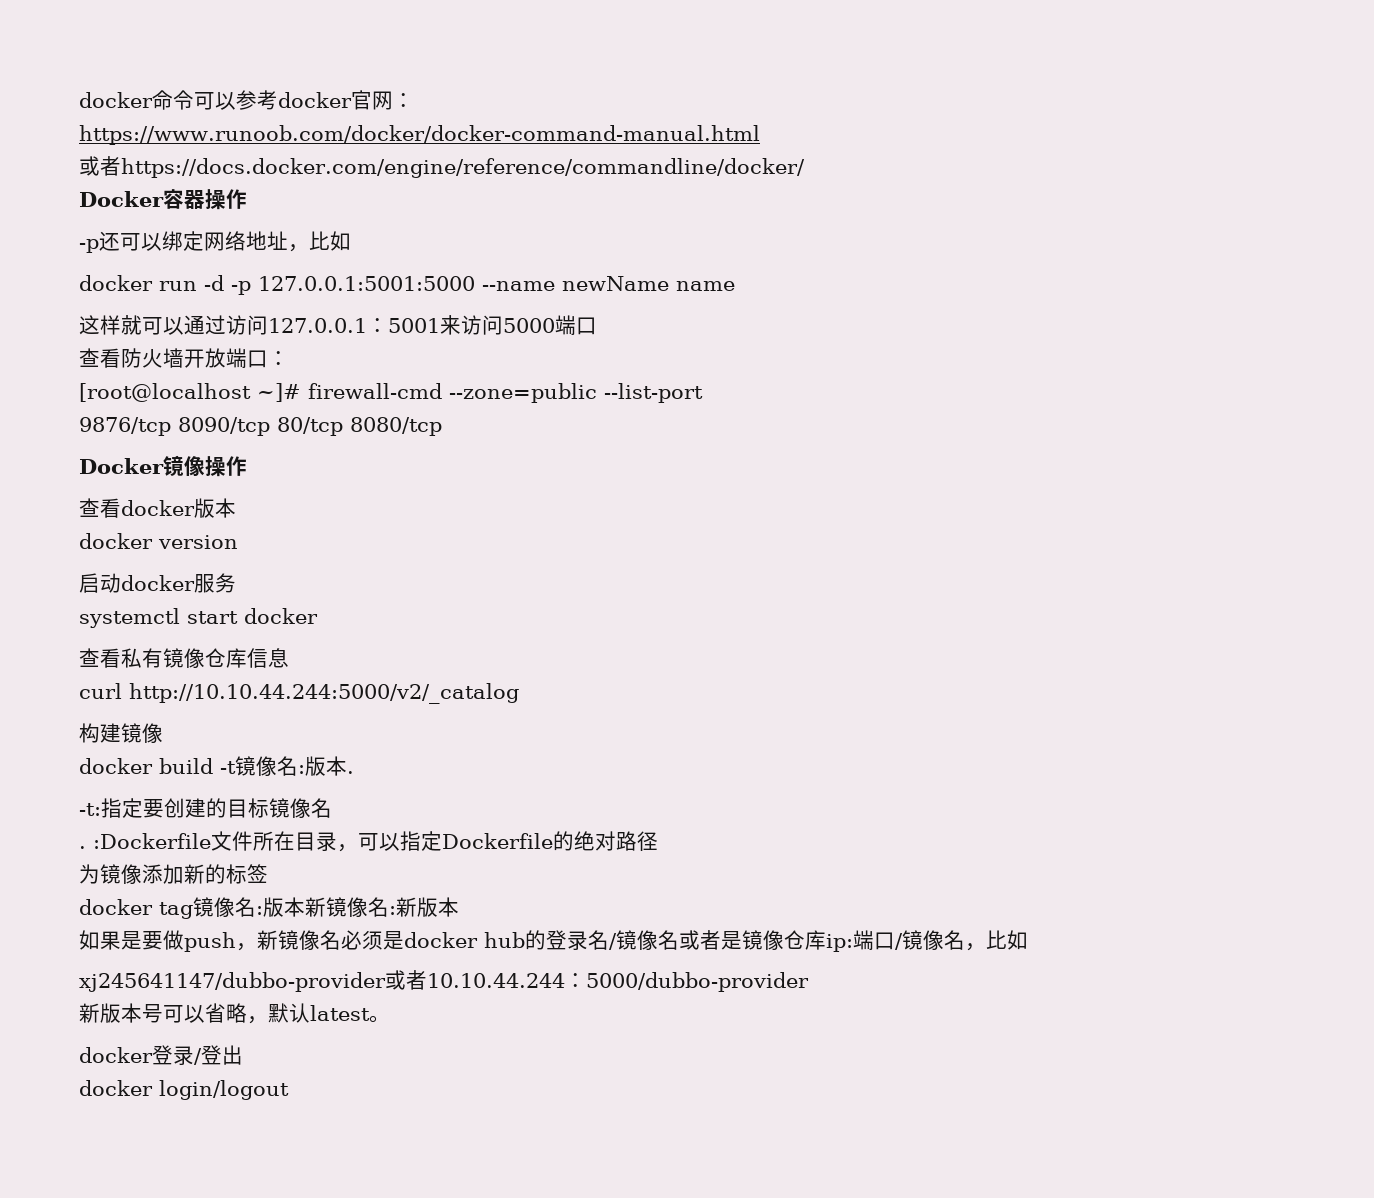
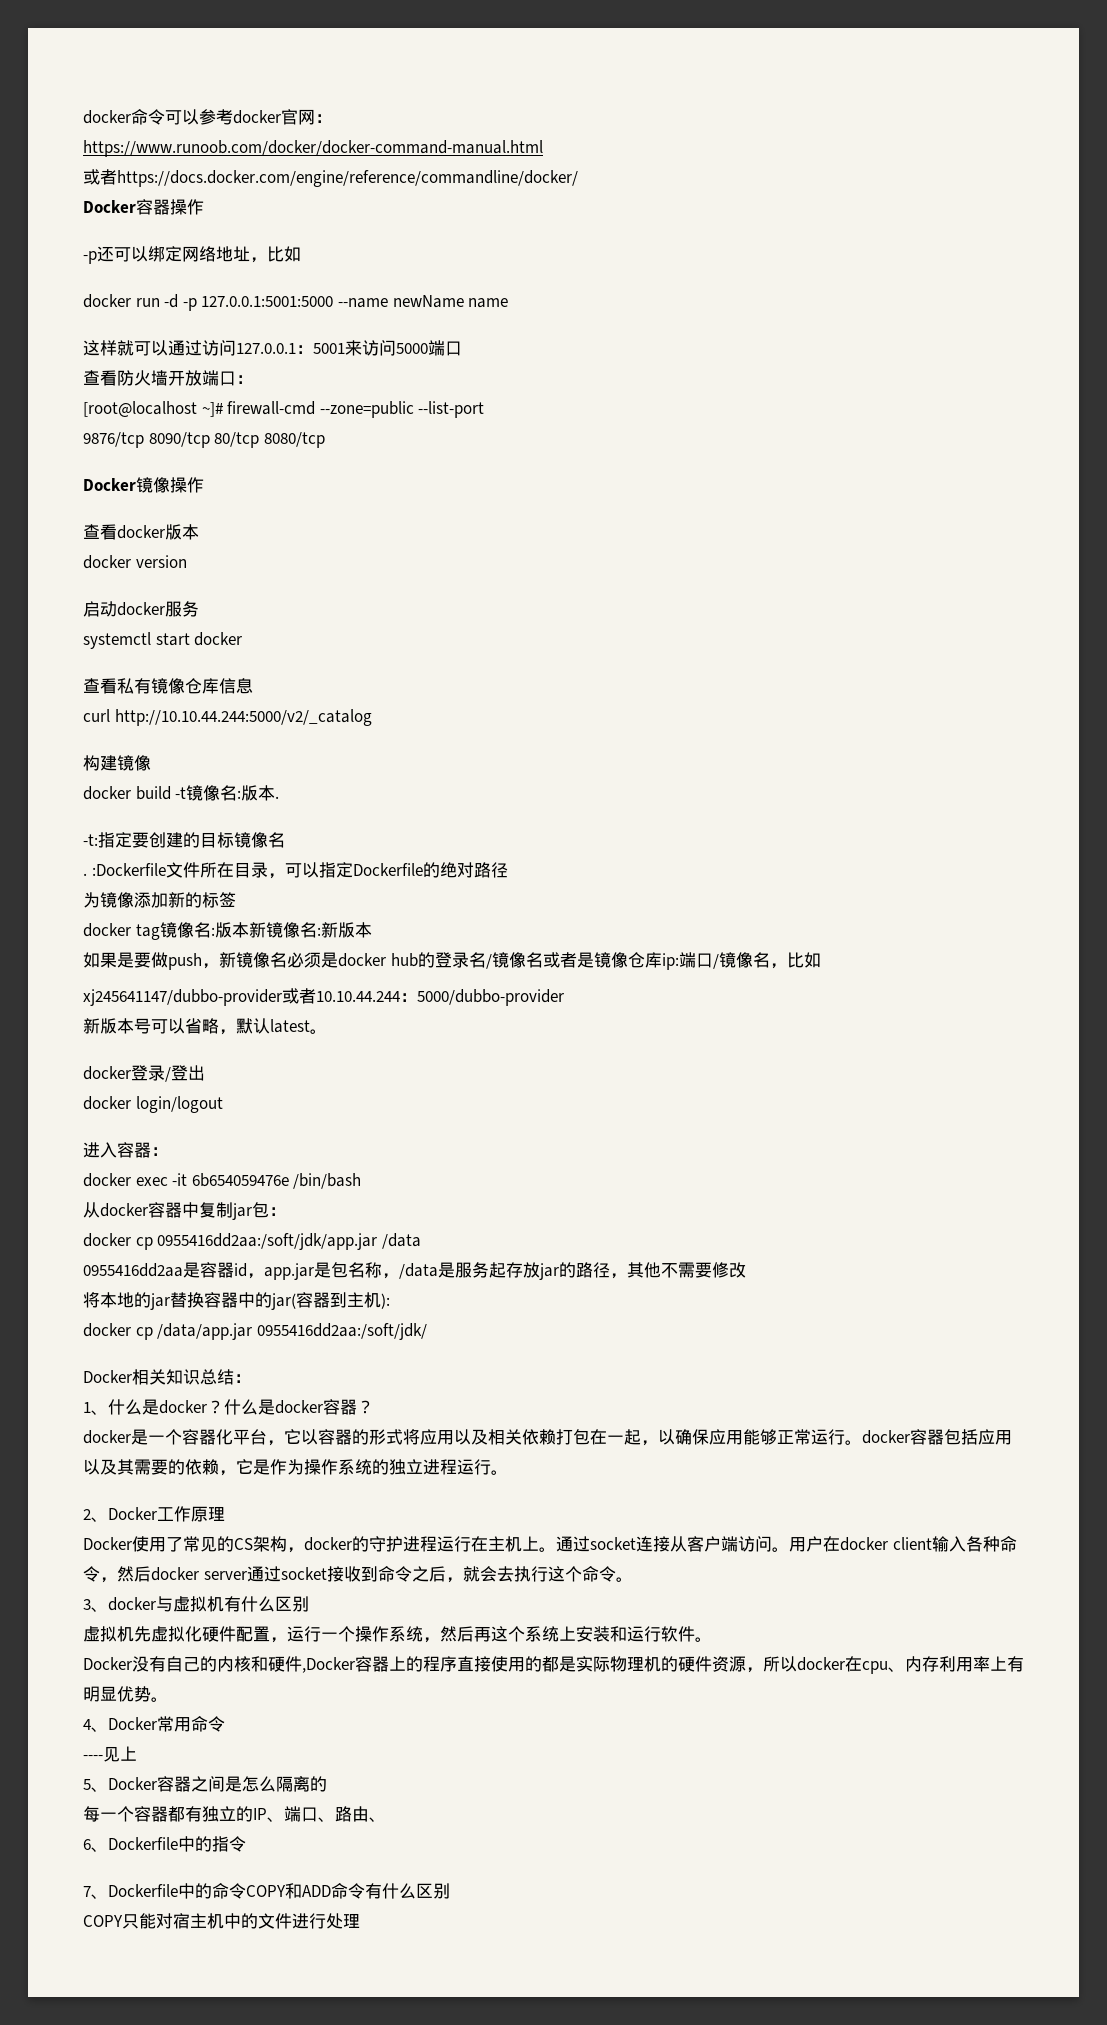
(289, 1090) none -> [83,1142,168,1158] [83,1173,362,1189] [83,1202,286,1220] [83,1233,421,1250] [83,1262,746,1280] [83,1292,390,1310] [83,1323,427,1340] [83,1369,251,1385] [83,1399,374,1415] [83,1429,1012,1446] [83,1459,508,1476] [83,1506,225,1522] [83,1536,1017,1553] [83,1566,633,1583] [83,1596,309,1612] [83,1626,712,1643] [83,1656,1024,1674] [83,1686,168,1702] [83,1716,225,1732] [83,1746,137,1762] [83,1776,327,1792] [83,1806,386,1822] [83,1836,246,1852] [83,1883,450,1899] [83,1913,360,1929] // 进入容器： // docker exec -it 6b654059476e /bin/bash // 从docker容器中复制jar包： // docker cp 0955416dd2aa:/soft/jdk/app.jar /data // 0955416dd2aa是容器id，app.jar是包名称，/data是服务起存放jar的路径，其他不需要修改 // 将本地的jar替换容器中的jar(容器到主机): // docker cp /data/app.jar 0955416dd2aa:/soft/jdk/ // Docker相关知识总结： // 1、什么是docker？什么是docker容器？ // docker是一个容器化平台，它以容器的形式将应用以及相关依赖打包在一起，以确保应用能够正常运行。docker容器包括应用以及其需要的依赖，它是作为操作系统的独立进程运行。 // 2、Docker工作原理 // Docker使用了常见的CS架构，docker的守护进程运行在主机上。通过socket连接从客户端访问。用户在docker client输入各种命令，然后docker server通过socket接收到命令之后，就会去执行这个命令。 // 3、docker与虚拟机有什么区别 // 虚拟机先虚拟化硬件配置，运行一个操作系统，然后再这个系统上安装和运行软件。 // Docker没有自己的内核和硬件,Docker容器上的程序直接使用的都是实际物理机的硬件资源，所以docker在cpu、内存利用率上有明显优势。 // 4、Docker常用命令 // ----见上 // 5、Docker容器之间是怎么隔离的 // 每一个容器都有独立的IP、端口、路由、 // 6、Dockerfile中的指令 // 7、Dockerfile中的命令COPY和ADD命令有什么区别 // COPY只能对宿主机中的文件进行处理

